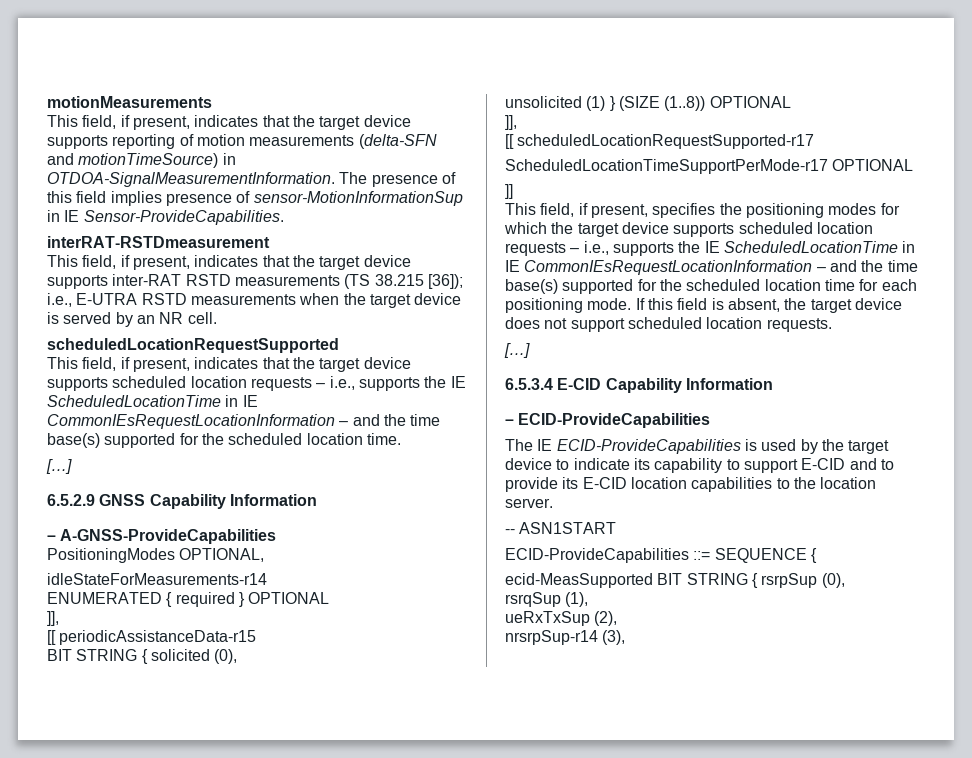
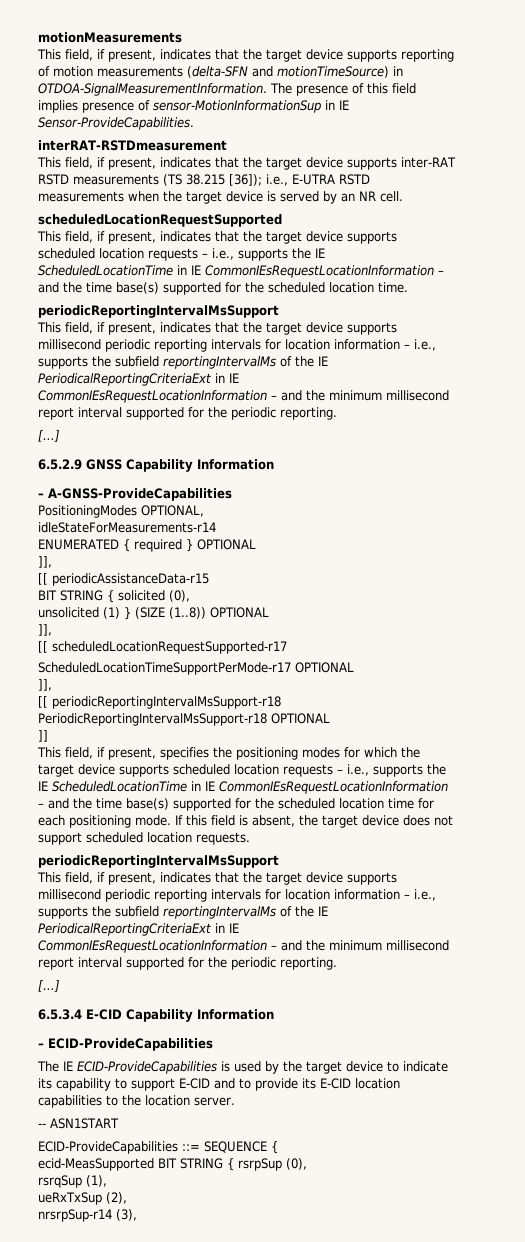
(401, 439) none -> [38,305,279,318] [37,322,397,335] [38,339,436,352] [38,356,328,369] [38,373,239,386] [38,390,449,403] [38,407,337,420] // periodicReportingIntervalMsSupport // This field, if present, indicates that the target device supports millisecond periodic reporting intervals for location information – i.e., supports the subfield reportingIntervalMs of the IE PeriodicalReportingCriteriaExt in IE CommonIEsRequestLocationInformation – and the minimum millisecond report interval supported for the periodic reporting.
(914, 165) none -> [38,679,52,691] [38,696,281,709] [38,713,330,726] // ]], // [[ periodicReportingIntervalMsSupport-r18 PeriodicReportingIntervalMsSupport-r18 OPTIONAL
(832, 325) none -> [38,855,279,868] [37,872,397,885] [38,889,436,902] [38,906,328,919] [38,923,239,936] [38,940,449,953] [38,957,337,970] // periodicReportingIntervalMsSupport // This field, if present, indicates that the target device supports millisecond periodic reporting intervals for location information – i.e., supports the subfield reportingIntervalMs of the IE PeriodicalReportingCriteriaExt in IE CommonIEsRequestLocationInformation – and the minimum millisecond report interval supported for the periodic reporting.

